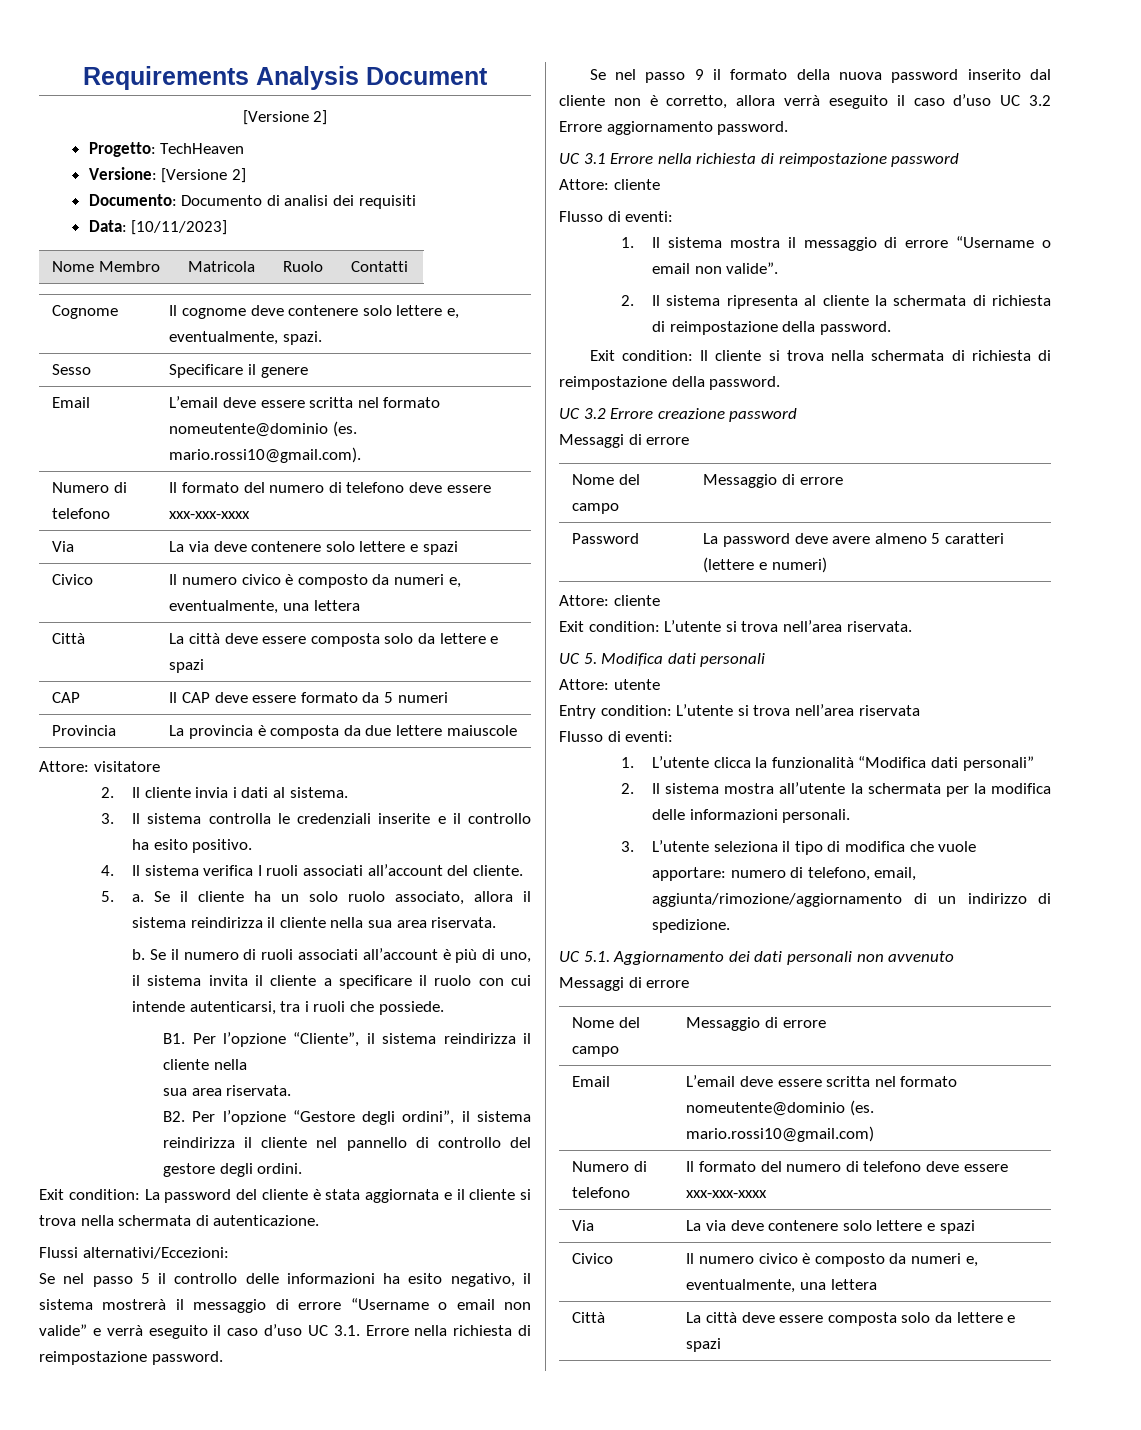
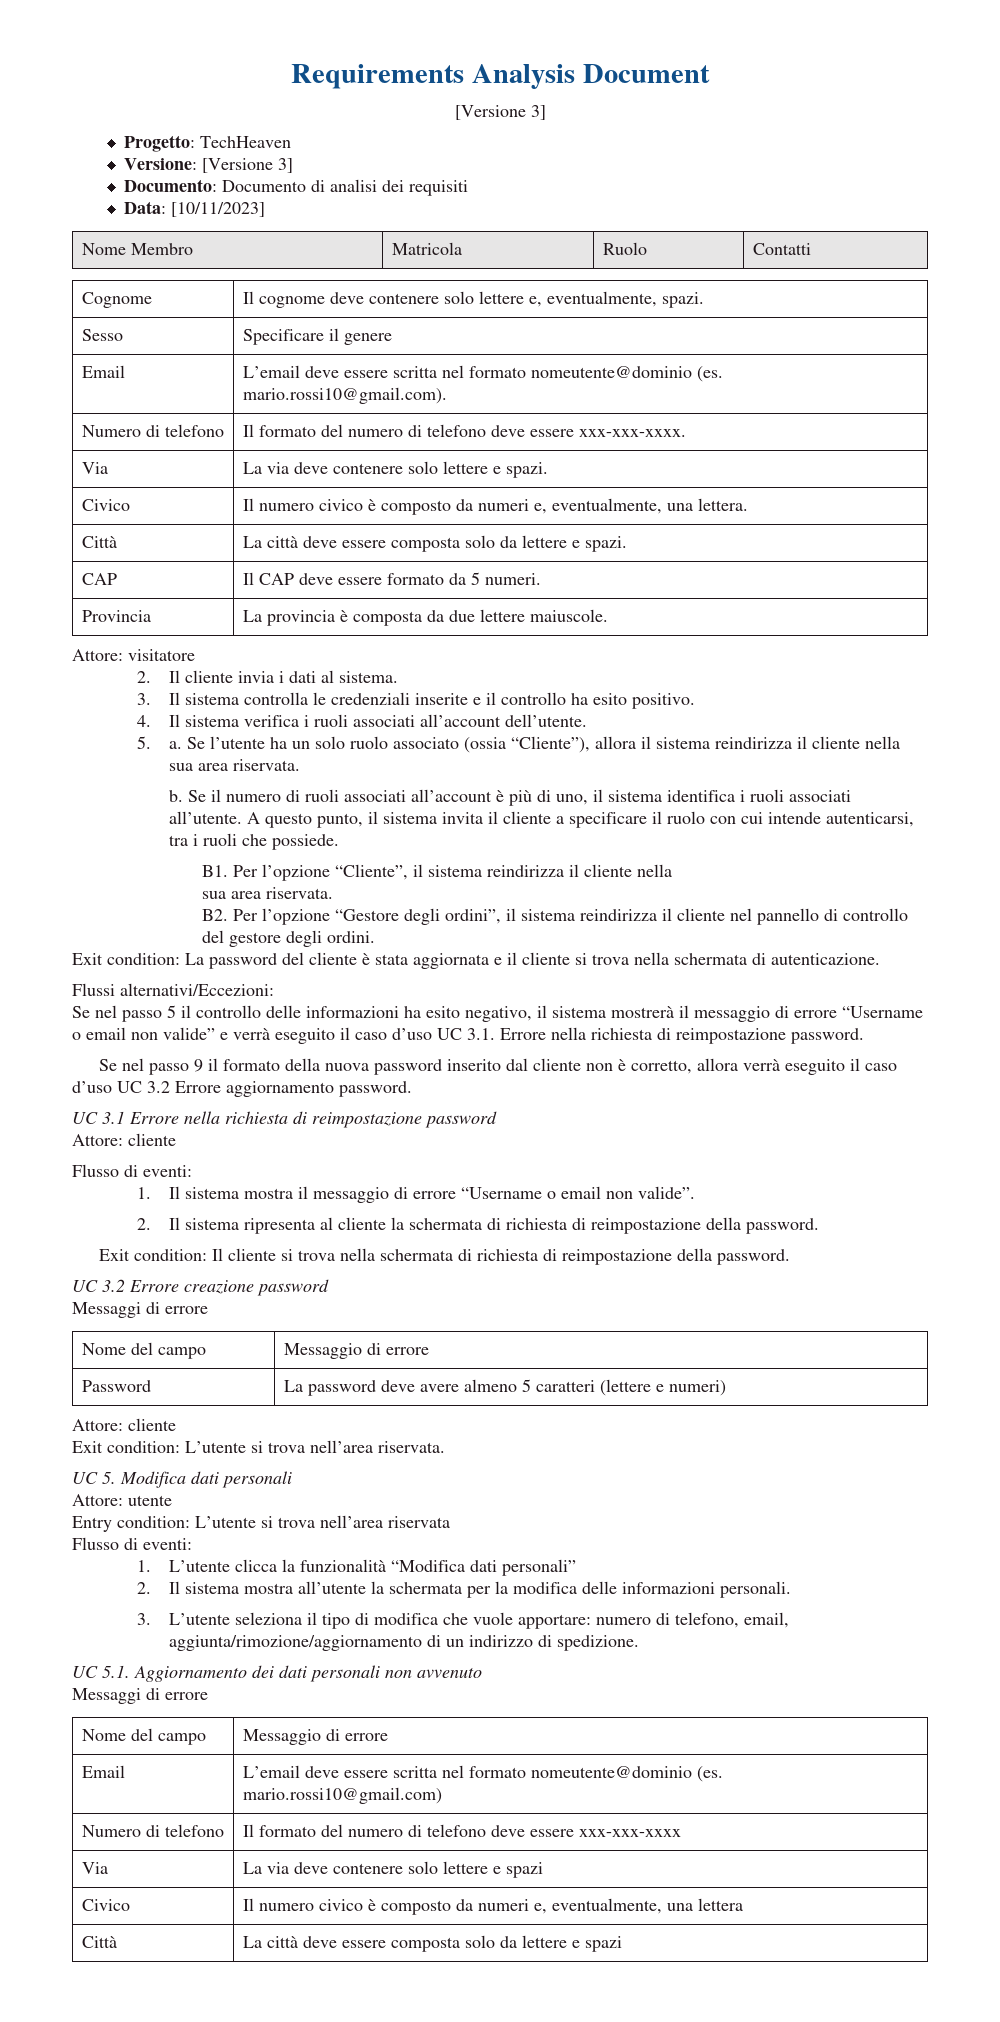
[313,110,328,125] 2] -> [530,105,546,120] 3]
[231,168,246,183] 2] -> [278,158,294,173] 3]
[169,511,251,519] [52,541,75,552] [169,541,458,555] xxx-xxx-xxxx // Via | La via deve contenere solo lettere e spazi -> [578,429,686,437] [81,462,108,474] [242,461,548,478] xxx-xxx-xxxx. // Via | La via deve contenere solo lettere e spazi.
[313,600,360,611] lettera -> [697,498,748,511] lettera.
[169,659,205,673] spazi -> [584,536,627,552] spazi.
[397,692,448,703] numeri -> [484,573,541,585] numeri.
[446,725,517,736] maiuscole -> [529,609,608,622] maiuscole.
[257,864,523,876] I ruoli associati all’account del cliente. -> [304,714,588,727] i ruoli associati all’account dell’utente.
[180,891,245,902] il cliente -> [210,736,266,749] l’utente
[395,891,465,905] associato, -> [393,736,591,753] associato (ossia “Cliente”),
(202, 980) none -> [667,789,852,802] [169,811,438,828] identifica i ruoli associati all’utente. A questo punto, il sistema

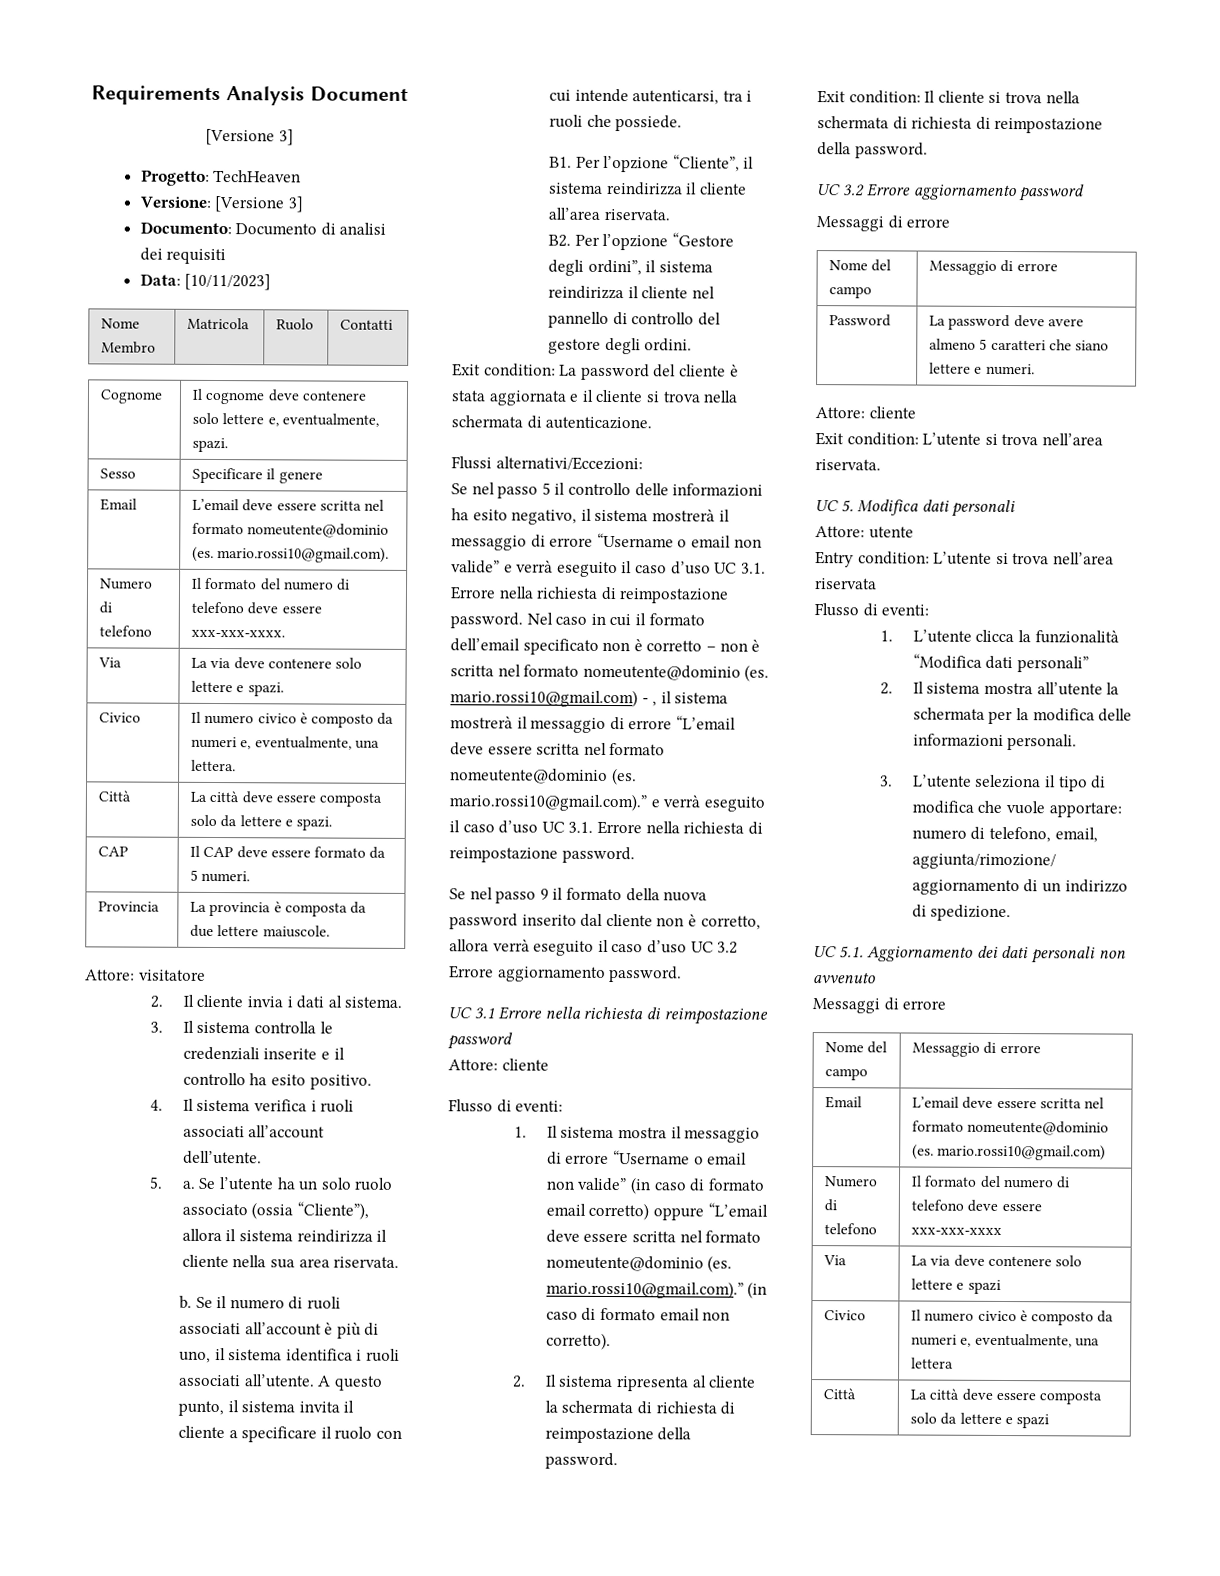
[636,864,672,877] [201,891,261,899] nella // sua area -> [548,207,600,220] all’area
(864, 1036) none -> [526,612,705,627] [450,638,761,655] [450,664,770,682] [450,689,729,708] [450,715,736,733] [450,742,666,756] [450,768,637,786] [449,793,765,812] [449,820,763,835] [449,846,635,864] Nel caso in cui il formato dell’email specificato non è corretto – non è scritta nel formato nomeutente@dominio (es. mario.rossi10@gmail.com) - , il sistema mostrerà il messaggio di errore “L’email deve essere scritta nel formato nomeutente@dominio (es. mario.rossi10@gmail.com).” e verrà eseguito il caso d’uso UC 3.1. Errore nella richiesta di reimpostazione password.
[638,1186,696,1199] valide”. -> [577,1177,765,1195] [545,1202,768,1221] [545,1229,762,1243] [545,1255,733,1273] [545,1280,768,1299] [545,1307,731,1321] [545,1332,611,1351] valide” (in caso di formato email corretto) oppure “L’email deve essere scritta nel formato nomeutente@dominio (es. mario.rossi10@gmail.com).” (in caso di formato email non corretto).
[184,1280,254,1294] creazione -> [912,184,1017,201] aggiornamento
[599,1379,726,1396] (lettere e numeri) -> [1048,339,1109,351] [929,362,1035,376] che siano lettere e numeri.

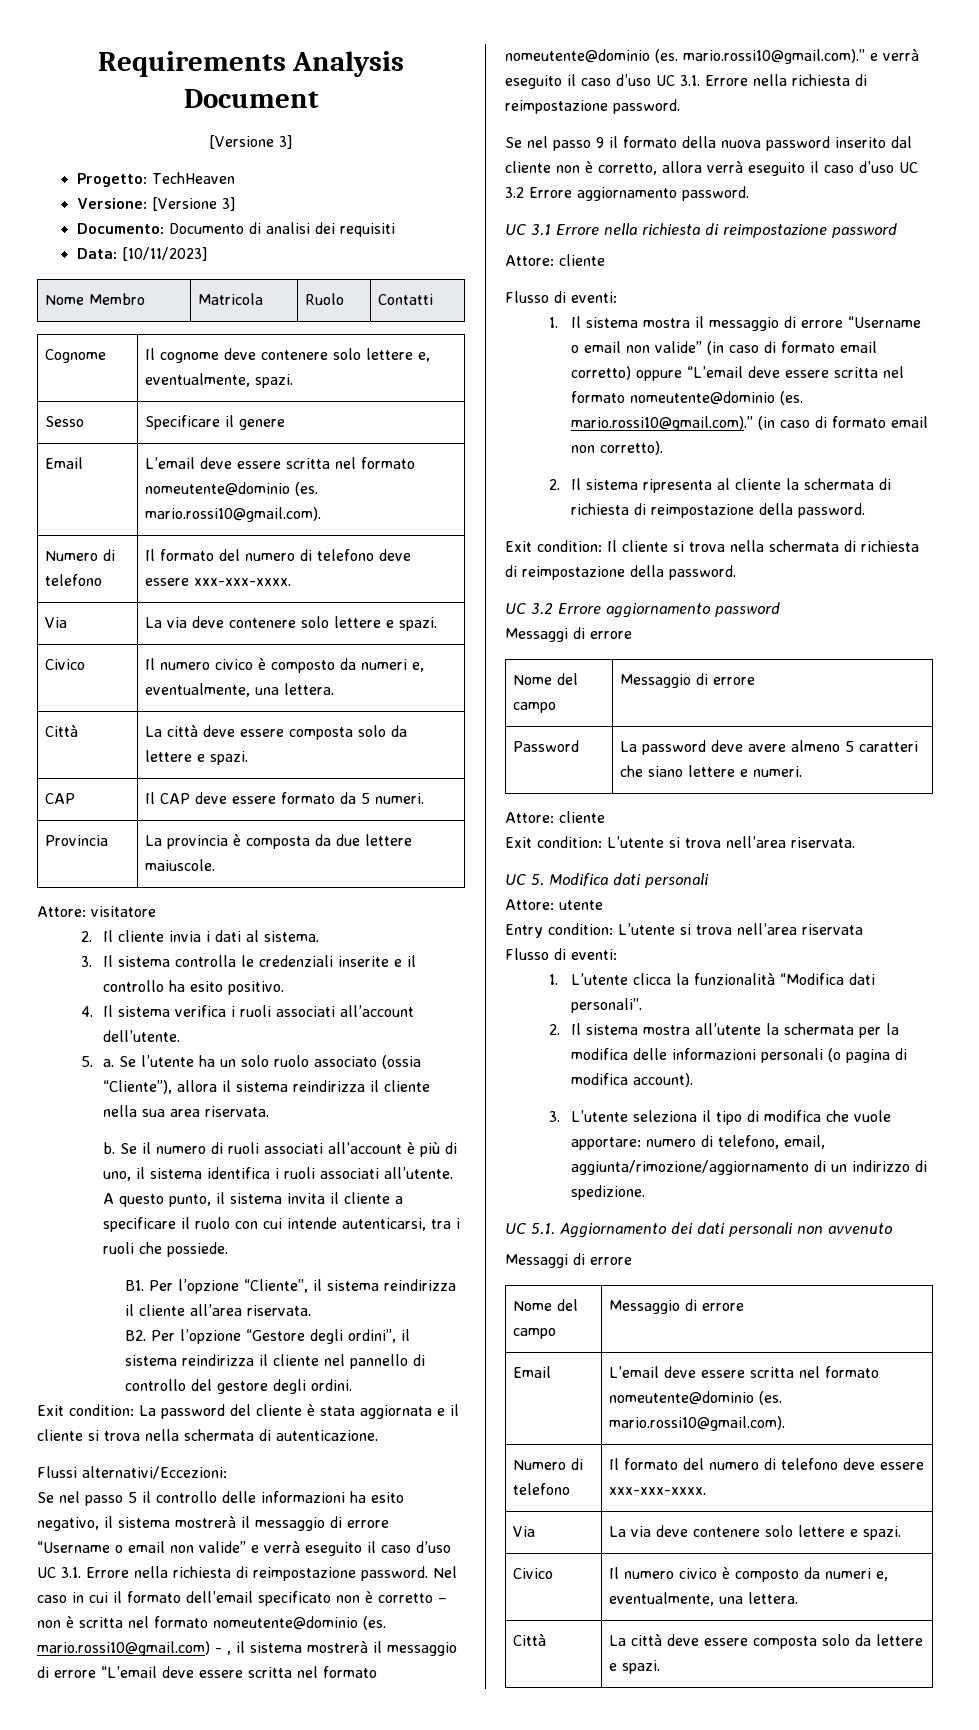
[1016,656,1089,673] personali” -> [571,998,643,1013] personali”.
[1007,734,1078,751] personali. -> [761,1048,908,1063] [571,1073,694,1087] personali (o pagina di modifica account).
[937,1144,1107,1161] mario.rossi10@gmail.com) -> [608,1416,785,1431] mario.rossi10@gmail.com).
[911,1227,1003,1235] [823,1255,848,1266] [911,1254,1082,1267] [911,1278,1001,1294] xxx-xxx-xxxx // Via | La via deve contenere solo lettere e spazi -> [608,1487,706,1495] [512,1526,535,1537] [608,1525,901,1540] xxx-xxx-xxxx. // Via | La via deve contenere solo lettere e spazi.
[911,1357,955,1369] lettera -> [747,1592,798,1604] lettera.
[1015,1414,1049,1429] spazi -> [621,1660,660,1674] spazi.

